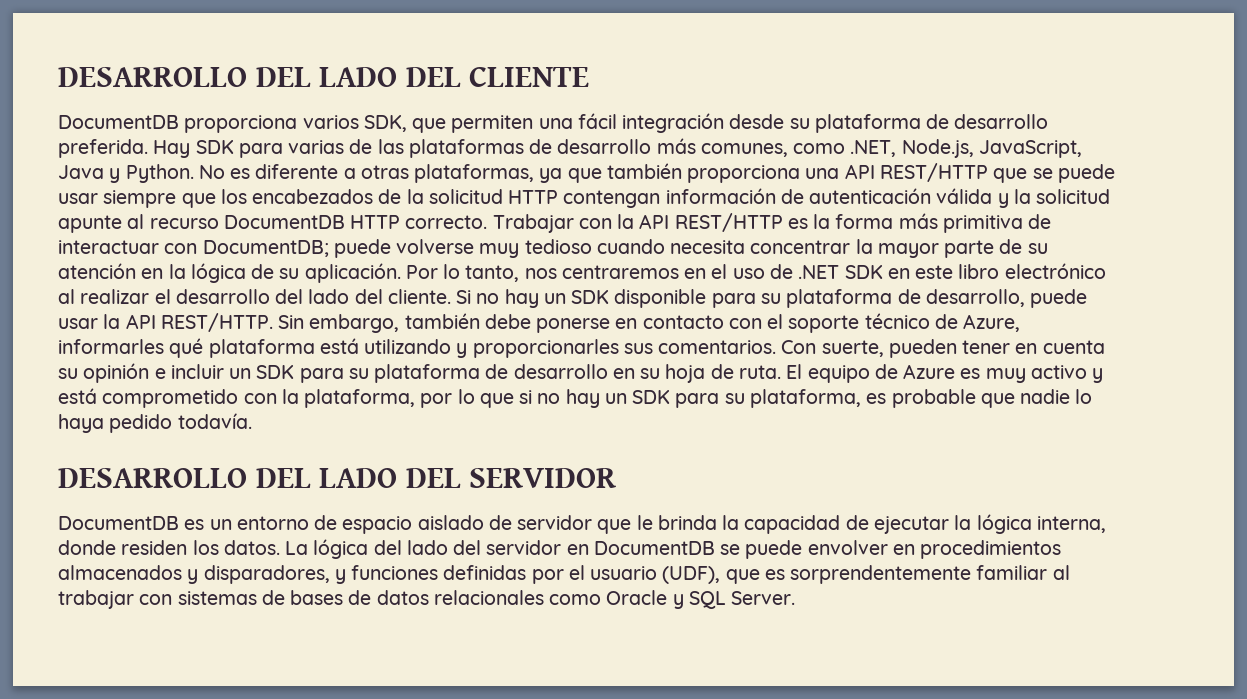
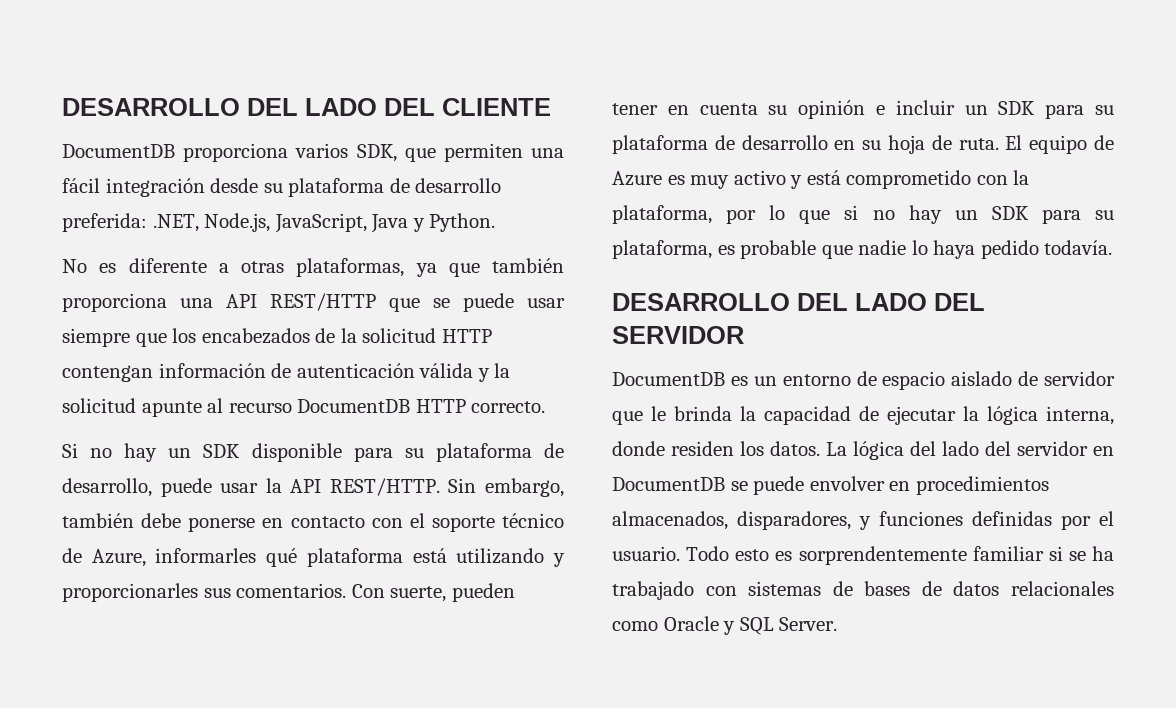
[58,138,846,158] preferida. Hay SDK para varias de las plataformas de desarrollo más comunes, como -> [62,213,147,232] preferida:
(194, 173) none -> (496, 222) //
[492,213,1052,233] [58,239,1048,258] [58,263,1106,283] [58,289,451,304] Trabajar con la API REST/HTTP es la forma más primitiva de interactuar con DocumentDB; puede volverse muy tedioso cuando necesita concentrar la mayor parte de su atención en la lógica de su aplicación. Por lo tanto, nos centraremos en el uso de .NET SDK en este libro electrónico al realizar el desarrollo del lado del cliente. -> (546, 407) //
[58,565,199,584] almacenados y -> [612,511,728,530] almacenados,
[590,565,1070,584] [58,590,134,609] usuario (UDF), que es sorprendentemente familiar al trabajar -> [612,546,1114,565] [612,581,694,600] usuario. Todo esto es sorprendentemente familiar si se ha trabajado

